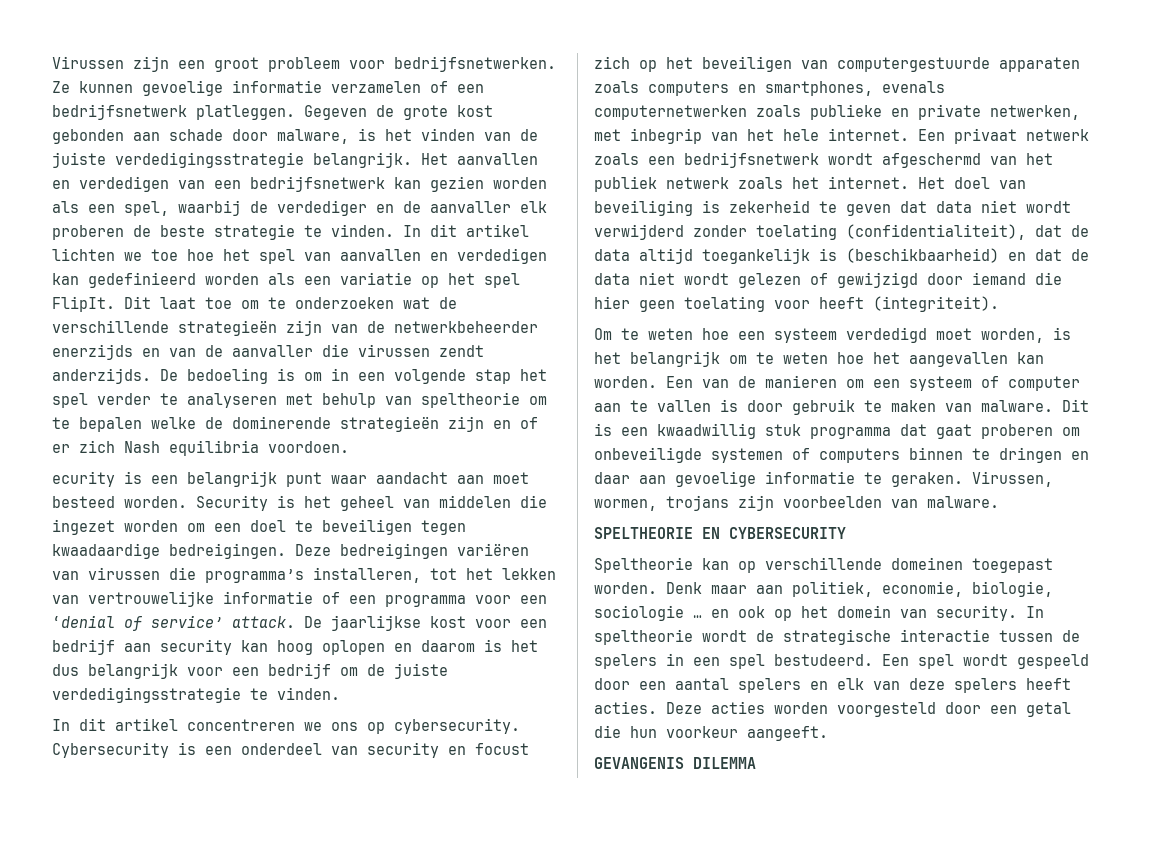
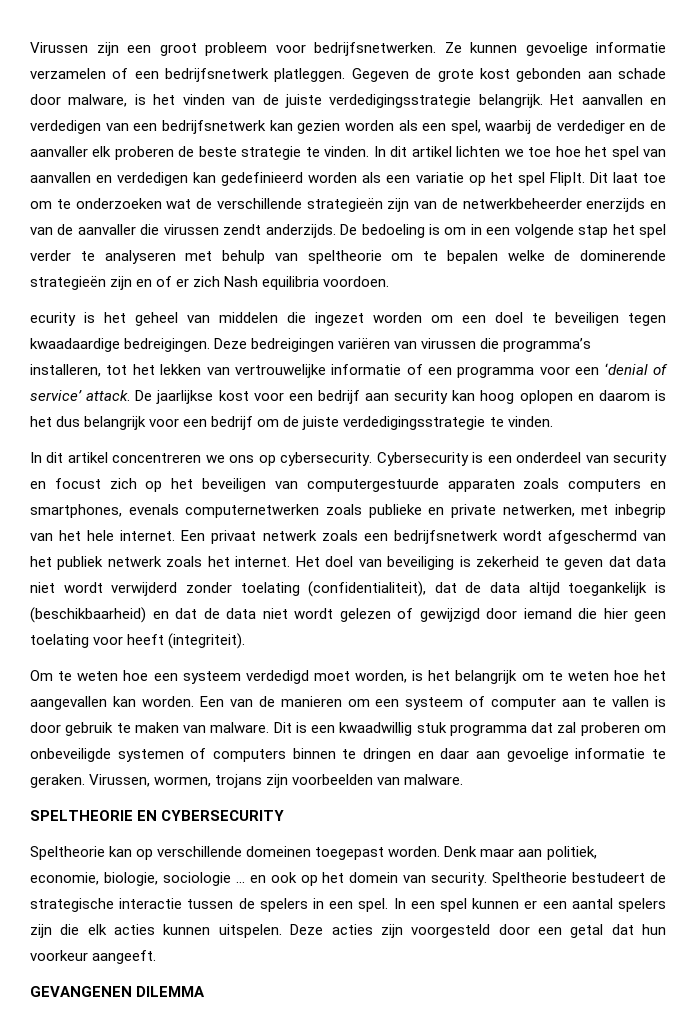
[151,471,529,487] [52,495,295,511] een belangrijk punt waar aandacht aan moet besteed worden. Security is -> (95, 317) none
[936,424,972,439] gaat -> [557,722,577,733] zal
[1026,606,1044,618] [594,629,747,645] In speltheorie wordt -> [492,872,646,886] Speltheorie bestudeert
[729,654,1089,669] [594,678,1071,693] [594,701,657,714] spel bestudeerd. Een spel wordt gespeeld door een aantal spelers en elk van deze spelers heeft acties. -> [358,898,666,912] [30,924,282,938] spel. In een spel kunnen er een aantal spelers zijn die elk acties kunnen uitspelen.
[774,702,828,714] worden -> [380,924,403,938] zijn
[594,725,621,738] die -> [611,924,634,935] dat
[594,757,684,769] GEVANGENIS -> [30,986,132,997] GEVANGENEN

